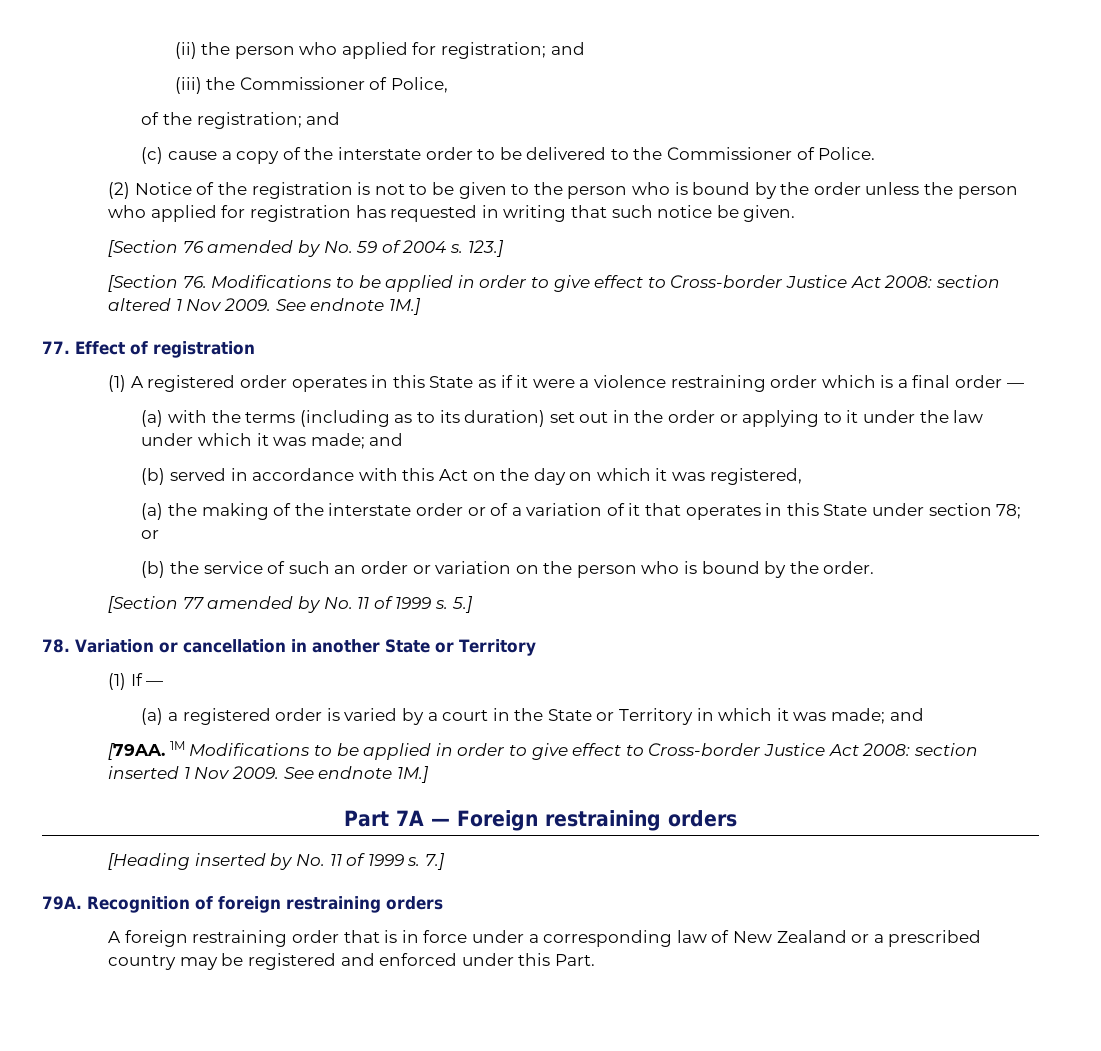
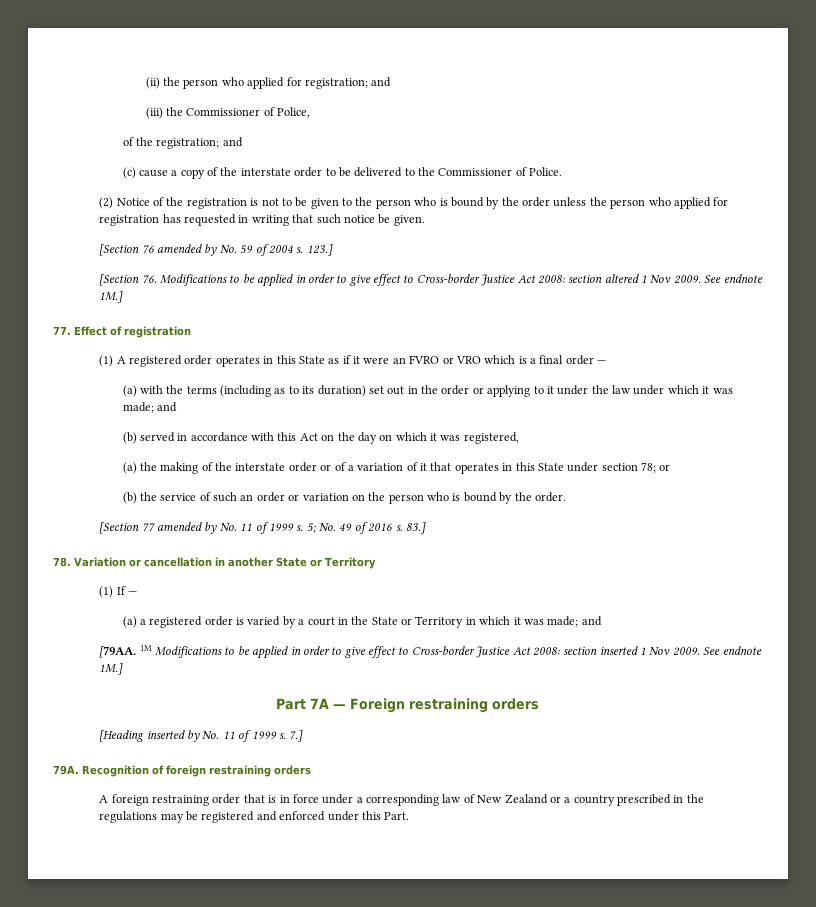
[579,375,818,392] a violence restraining order -> [392,355,481,364] an FVRO or VRO
[451,596,473,613] 5.] -> [306,522,426,534] 5; No. 49 of 2016 s. 83.]
[888,930,982,947] [108,955,177,970] prescribed country -> [573,794,704,806] [99,811,158,823] country prescribed in the regulations

